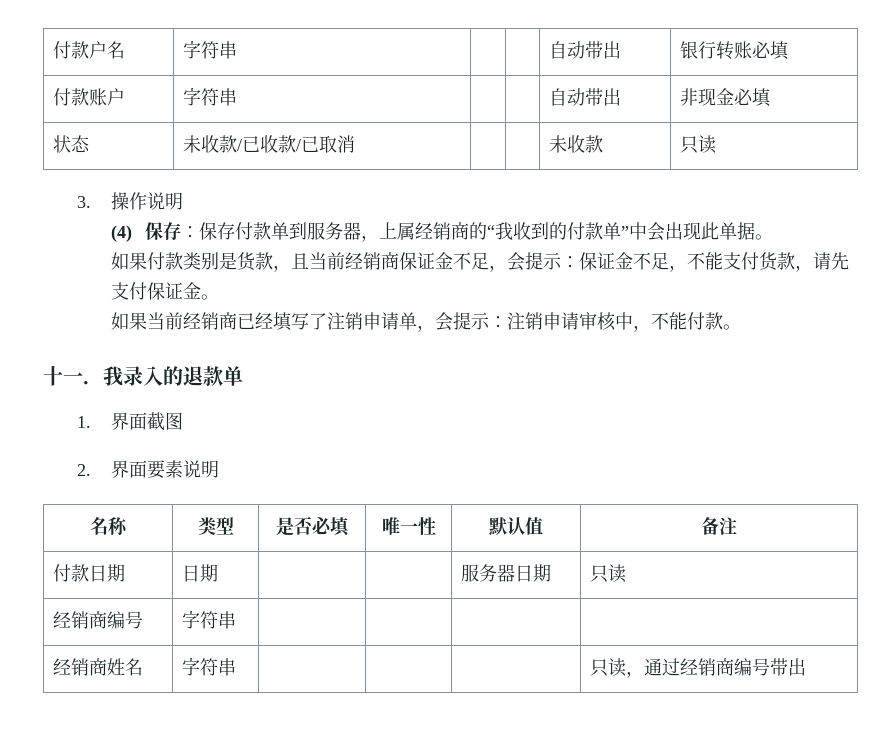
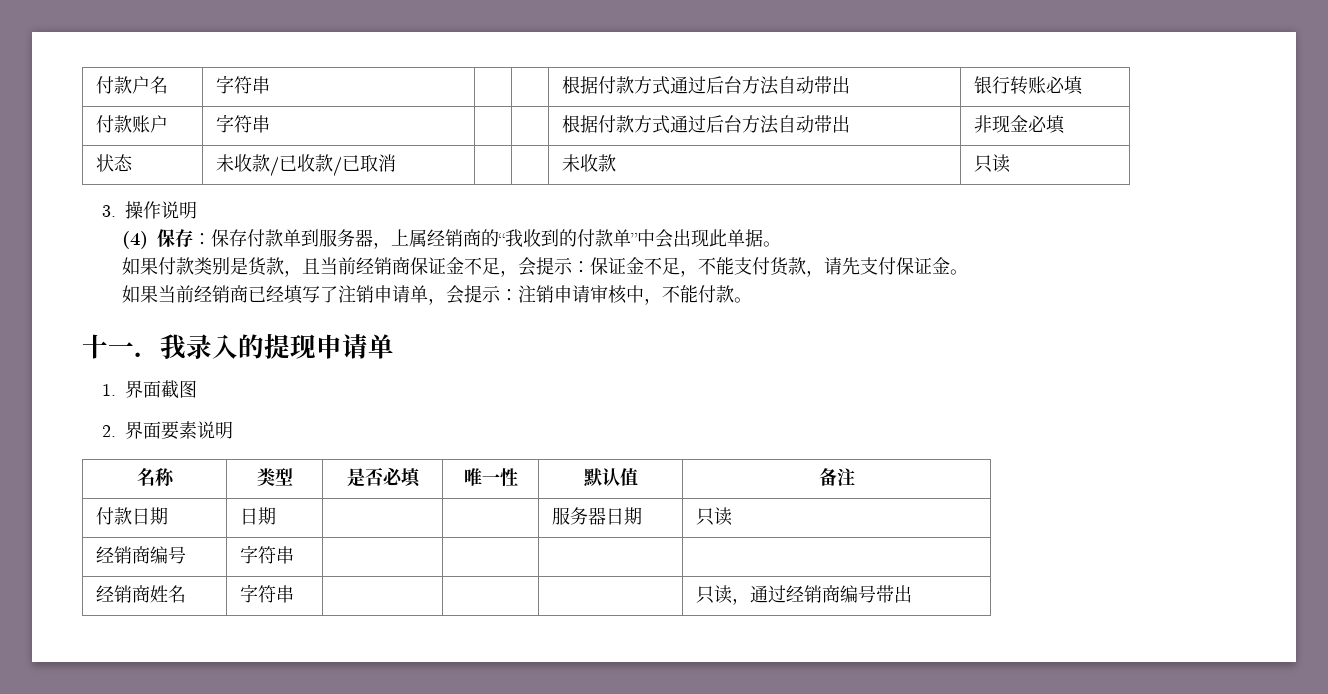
(238, 50) none -> [562,76,780,95] 根据付款方式通过后台方法
(238, 97) none -> [562,115,780,134] 根据付款方式通过后台方法
[183,366,223,386] 退款 -> [264,333,368,359] 提现申请

